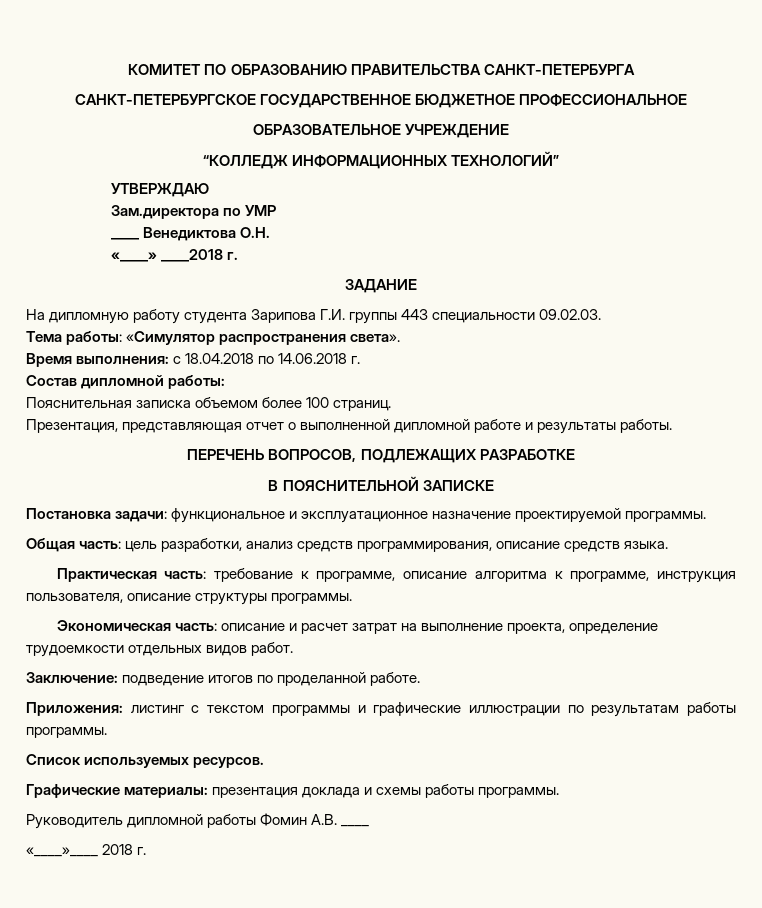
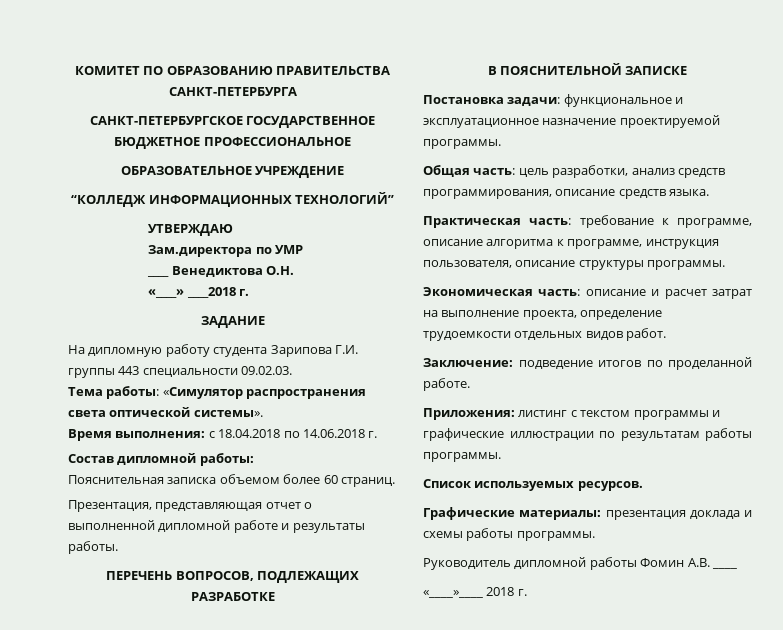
[350,334,401,342] света». -> [68,407,263,417] света оптической системы».
[306,397,330,408] 100 -> [323,475,338,484] 60

